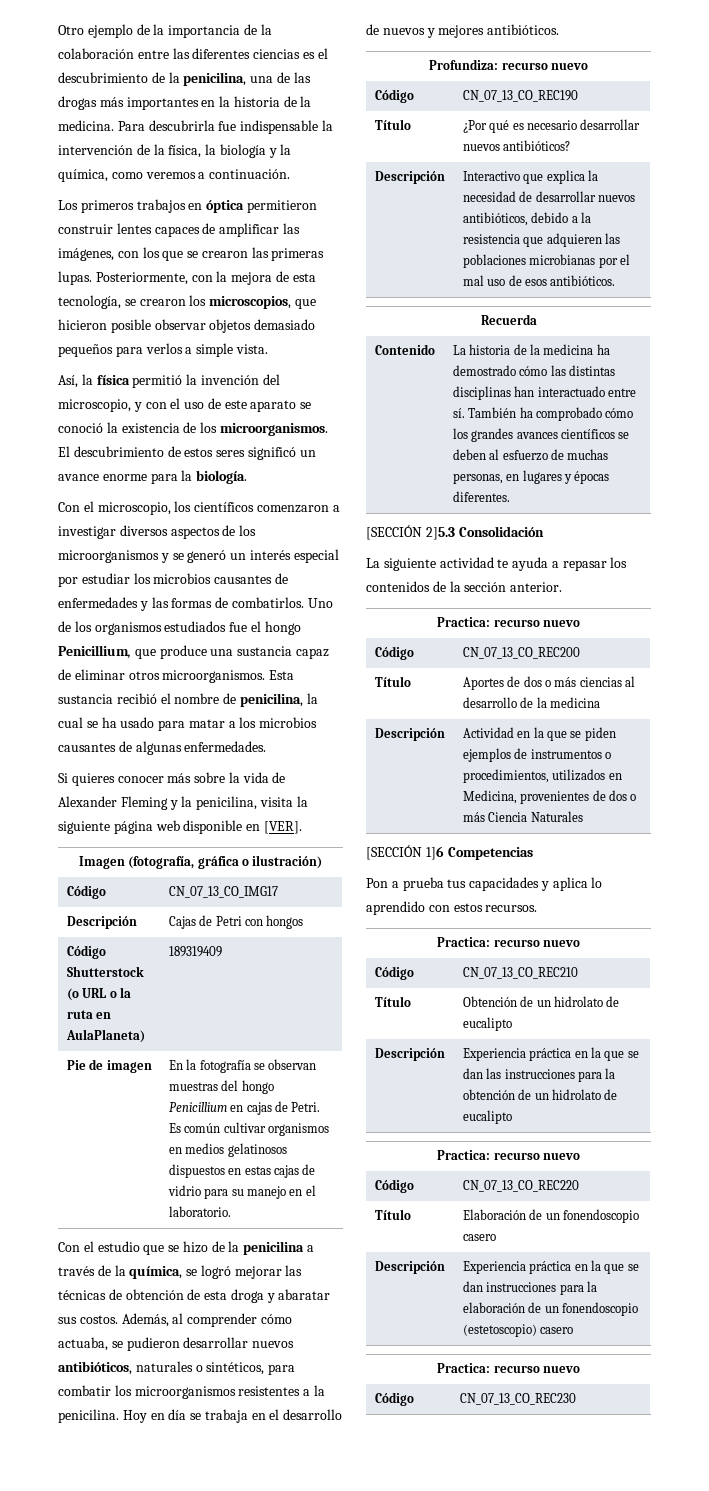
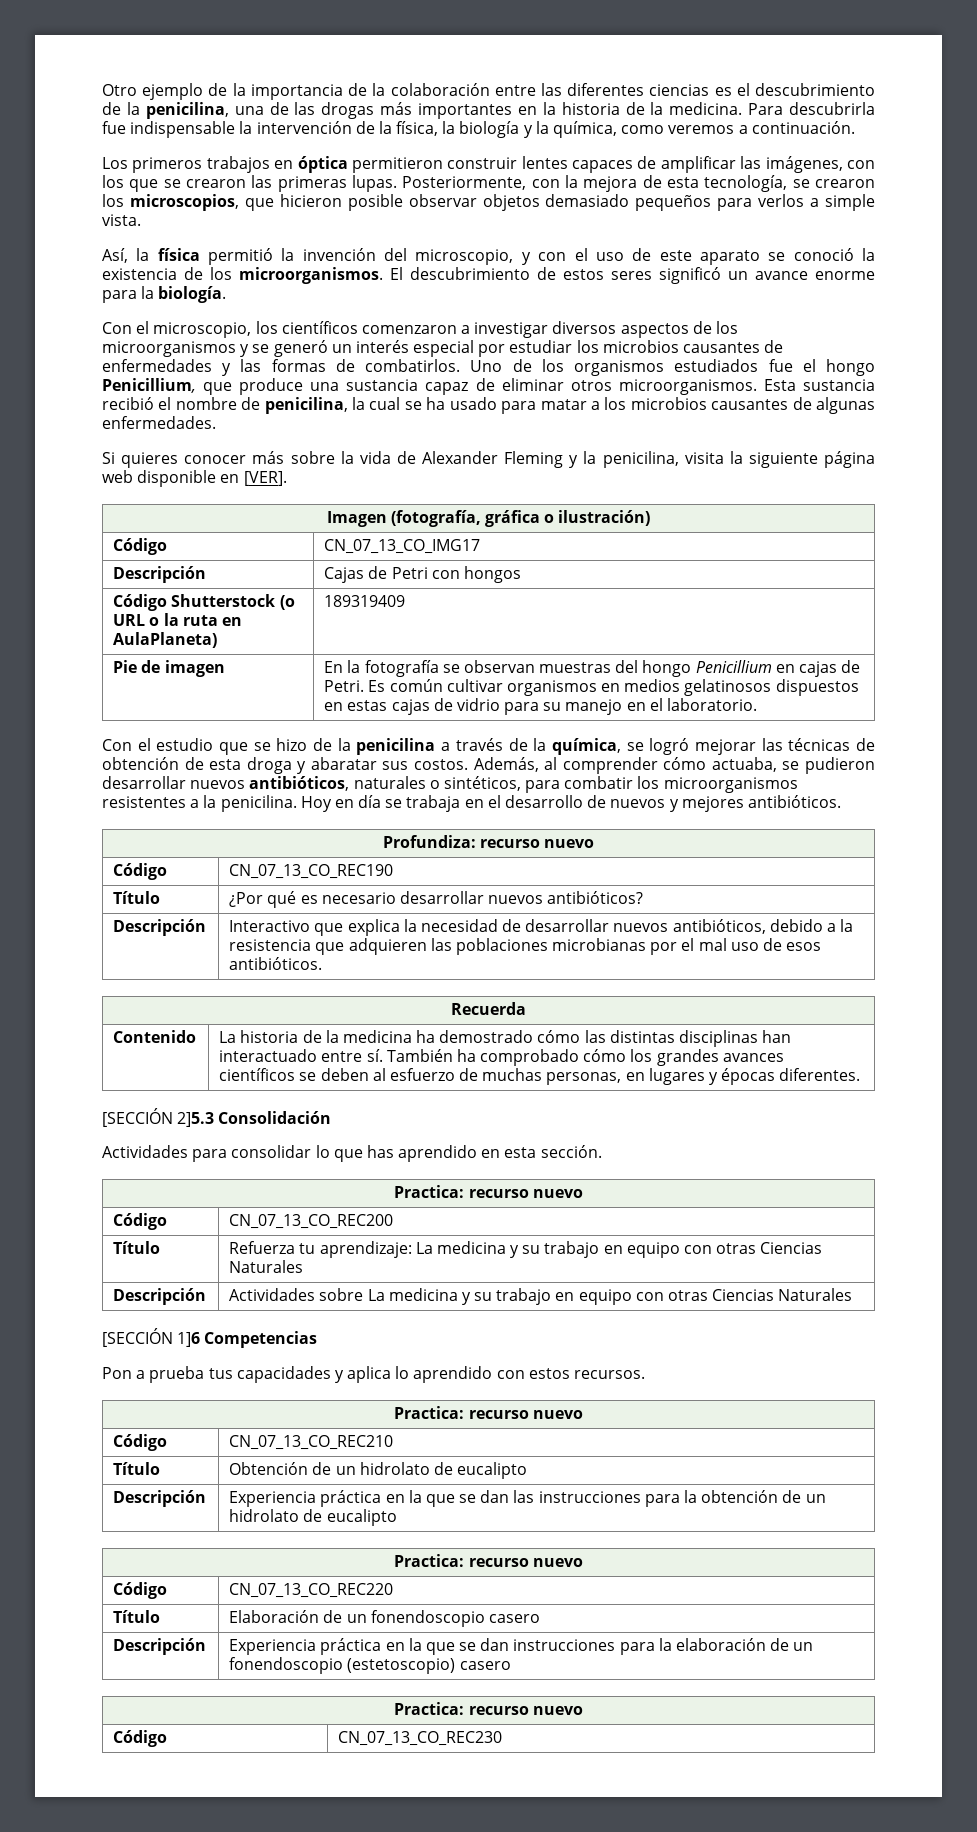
[366,557,628,571] [366,581,563,592] La siguiente actividad te ayuda a repasar los contenidos de la sección anterior. -> [102,1145,602,1162] Actividades para consolidar lo que has aprendido en esta sección.
[462,676,636,690] [462,697,601,708] [374,728,445,741] [462,727,616,741] [462,748,612,762] [462,769,622,783] [462,790,637,804] [462,812,528,822] Aportes de dos o más ciencias al desarrollo de la medicina // Descripción | Actividad en la que se piden ejemplos de instrumentos o procedimientos, utilizados en Medicina, provenientes de dos o más Ciencia -> [229,1241,823,1258] [229,1260,304,1273] [113,1288,207,1305] [229,1288,775,1305] Refuerza tu aprendizaje: La medicina y su trabajo en equipo con otras Ciencias Naturales // Descripción | Actividades sobre La medicina y su trabajo en equipo con otras Ciencias

